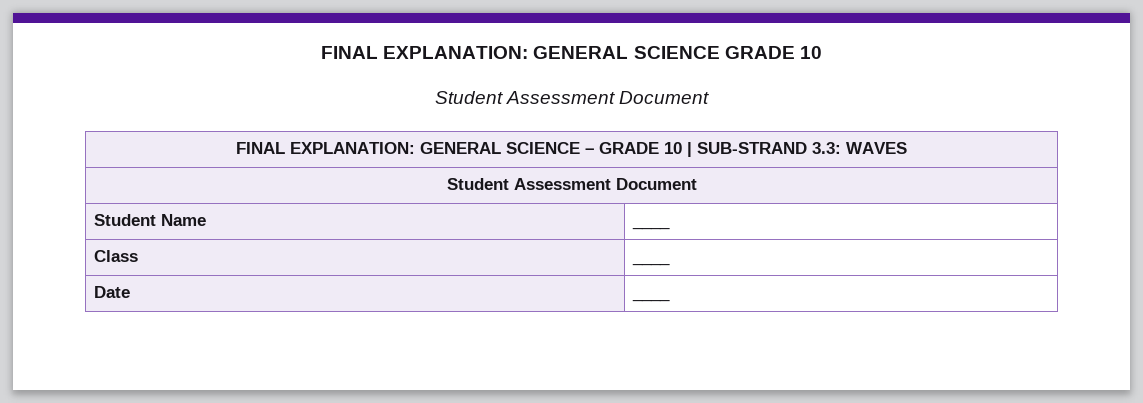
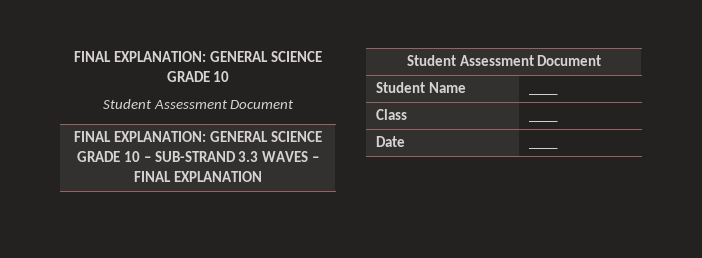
[585,142,907,157] – GRADE 10 | SUB-STRAND 3.3: WAVES -> [76,151,320,162] [134,171,262,182] GRADE 10 – SUB-STRAND 3.3 WAVES – FINAL EXPLANATION

